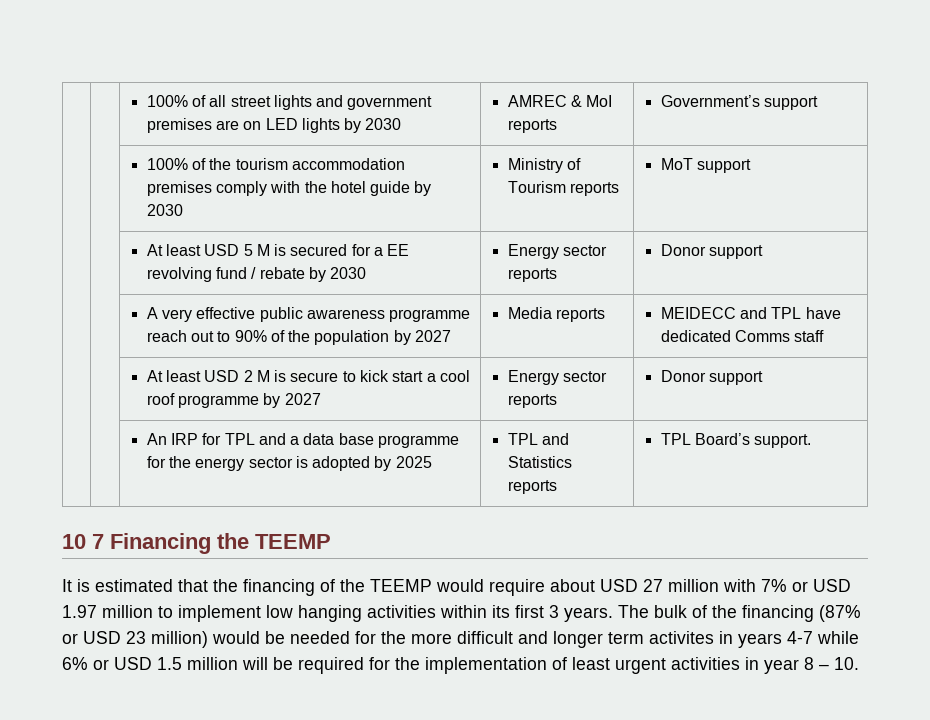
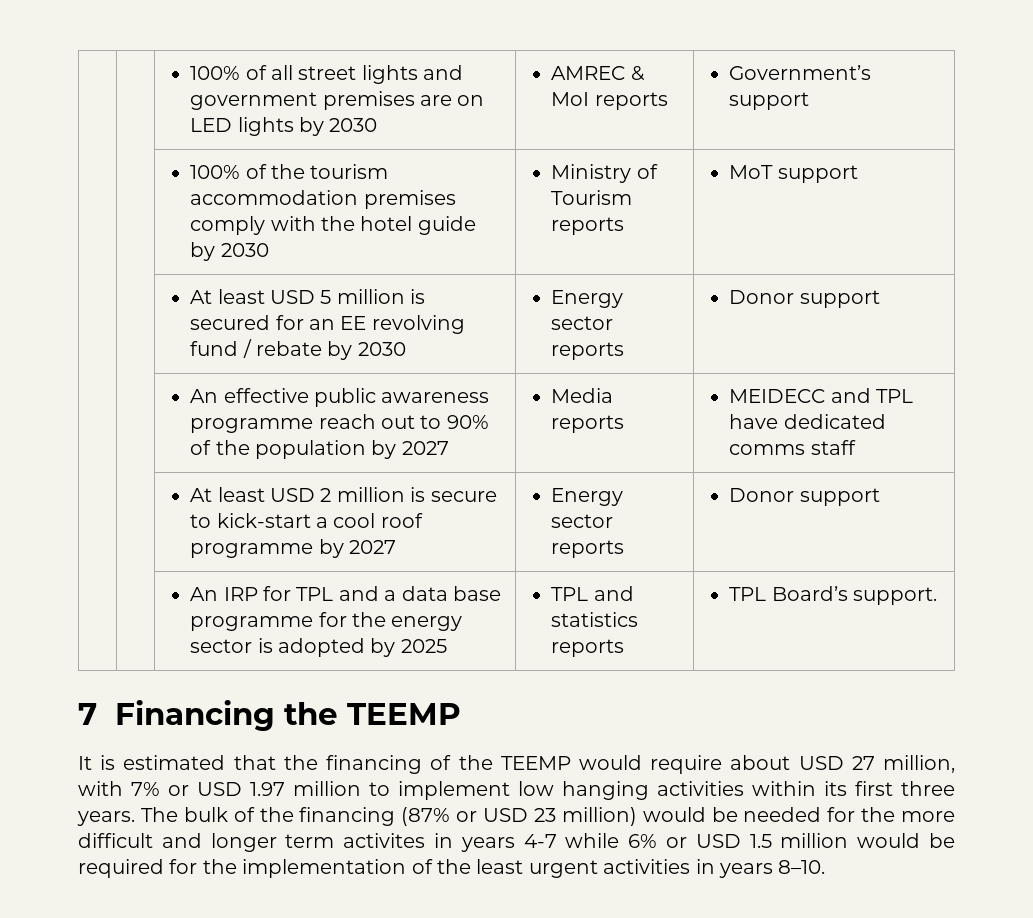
[256,244,270,256] M -> [336,289,405,304] million
[374,247,384,256] a -> [309,319,336,330] an
[146,307,192,322] A very -> [190,389,219,403] An
[734,330,790,342] Comms -> [729,444,806,455] comms
[256,370,270,382] M -> [336,487,405,502] million
[360,370,424,382] kick start -> [216,513,311,528] kick-start
[507,456,572,468] Statistics -> [551,612,639,627] statistics
[62,534,86,549] 10 -> (938, 596) none
[668,579,719,592] million -> [882,755,955,773] million,
[549,605,559,618] 3 -> [901,781,955,796] three
[242,657,268,670] will -> [857,833,921,848] would
(567, 663) none -> [437,859,471,874] the
[764,657,859,674] year 8 – 10. -> [718,860,826,878] years 8–10.

